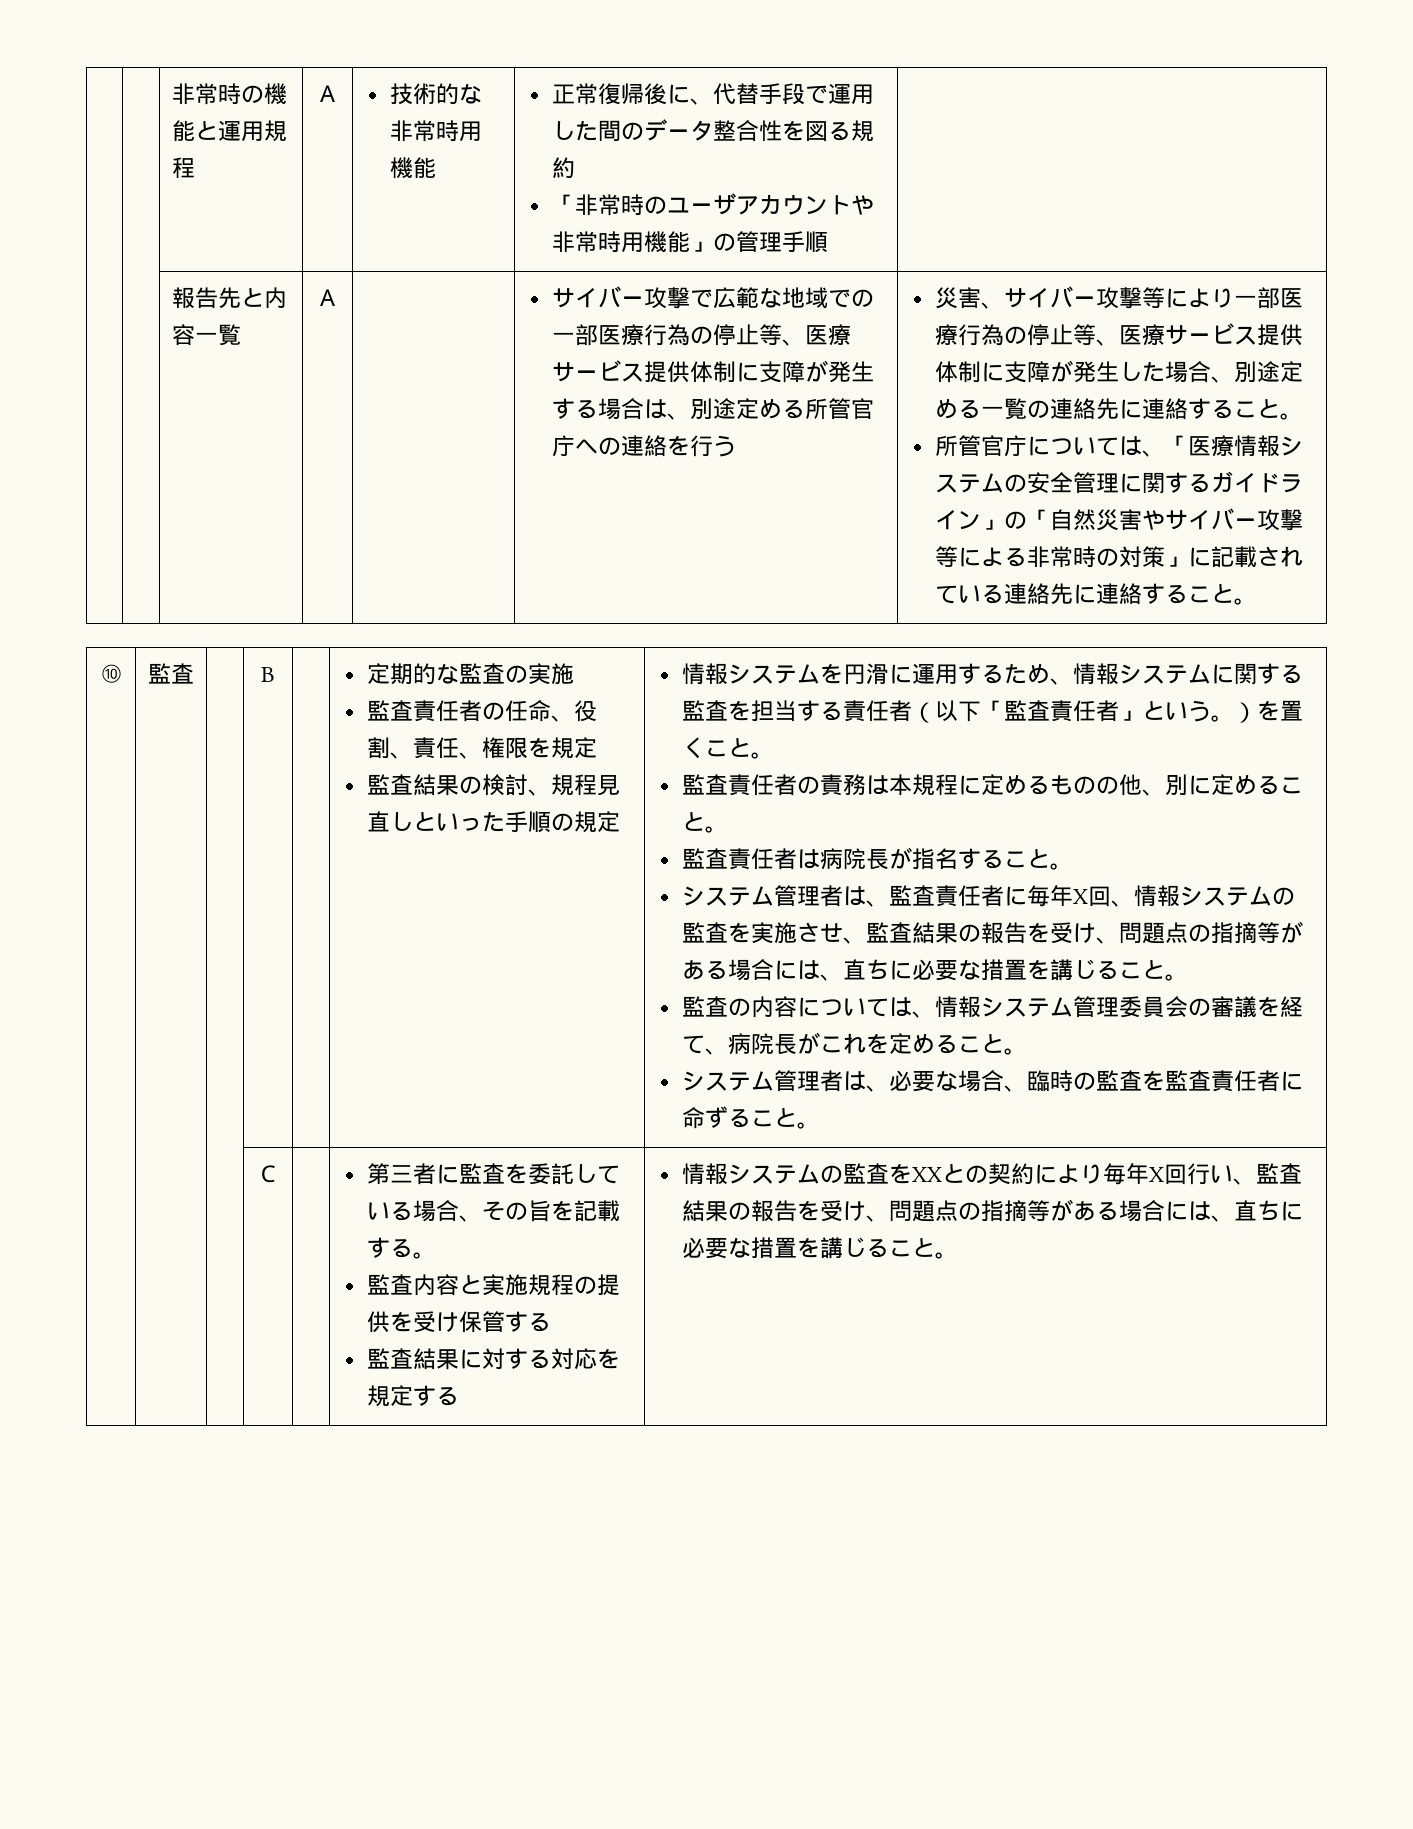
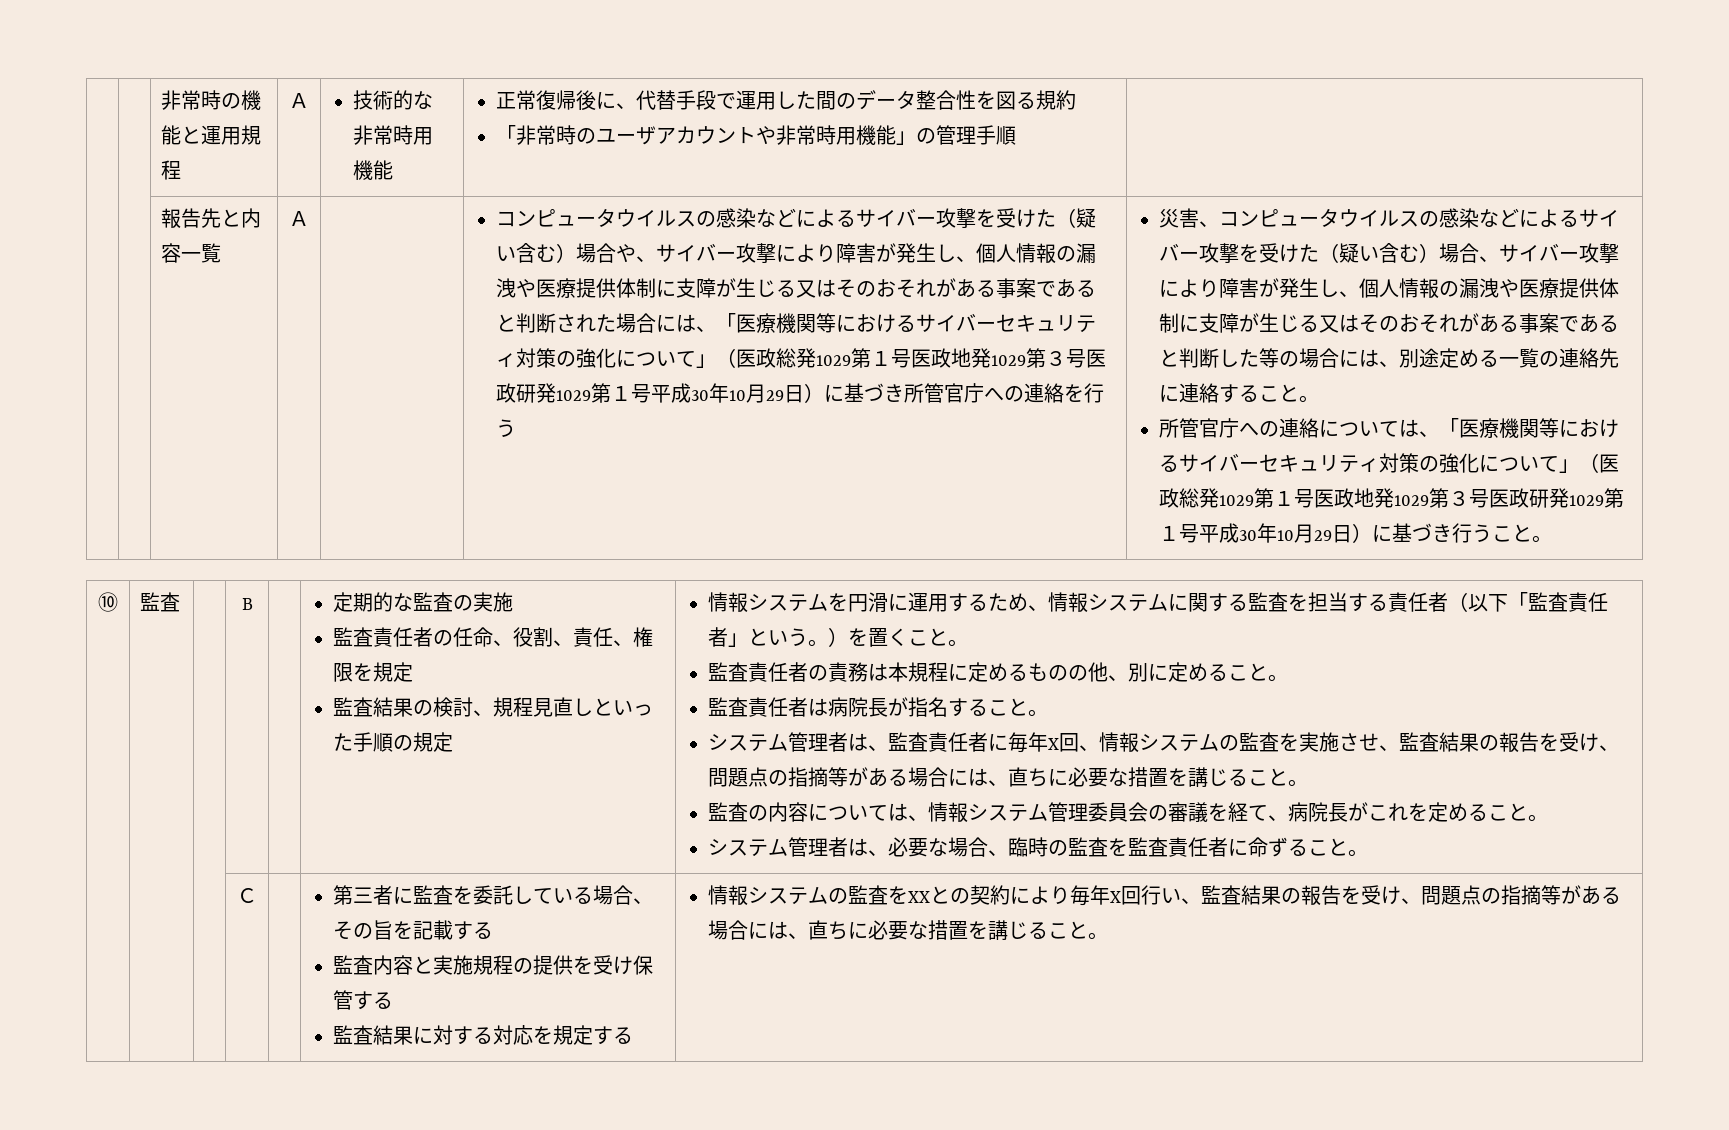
[551,286,874,309] [551,324,851,346] [551,360,874,383] [551,398,805,420] サイバー攻撃で広範な地域での一部医療行為の停止等、医療サービス提供体制に支障が発生する場合は、別途定める -> [496,208,1097,228] [496,243,1097,264] [496,278,1097,298] [496,313,1097,333] [496,348,1107,368] [496,383,905,403] コンピュータウイルスの感染などによるサイバー攻撃を受けた（疑い含む）場合や、サイバー攻撃により障害が発生し、個人情報の漏洩や医療提供体制に支障が生じる又はそのおそれがある事案であると判断された場合には、「医療機関等におけるサイバーセキュリティ対策の強化について」（医政総発1029第１号医政地発1029第３号医政研発1029第１号平成30年10月29日）に基づき
[1003,286,1303,309] [934,323,1303,346] [934,360,1211,383] サイバー攻撃等により一部医療行為の停止等、医療サービス提供体制に支障が発生した場合 -> [1219,208,1620,228] [1159,243,1620,263] [1159,278,1620,299] [1159,313,1620,333] [1159,348,1380,368] コンピュータウイルスの感染などによるサイバー攻撃を受けた（疑い含む）場合、サイバー攻撃により障害が発生し、個人情報の漏洩や医療提供体制に支障が生じる又はそのおそれがある事案であると判断した等の場合には
(1027, 446) none -> [1239,418,1320,438] への連絡
[1233,435,1303,457] [934,471,1303,494] [934,508,1303,531] [934,546,1303,568] [934,583,1188,605] 情報システムの安全管理に関するガイドライン」の「自然災害やサイバー攻撃等による非常時の対策」に記載されている連絡先に連絡する -> [1499,418,1620,438] [1159,453,1620,473] [1159,488,1625,508] [1159,523,1493,543] 機関等におけるサイバーセキュリティ対策の強化について」（医政総発1029第１号医政地発1029第３号医政研発1029第１号平成30年10月29日）に基づき行う
[412,1252,436,1259] 。 -> (494, 930) none

